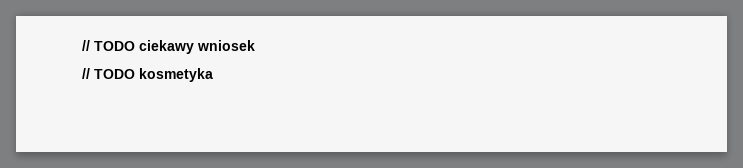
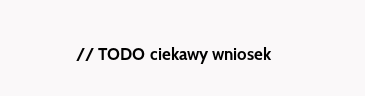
[81,68,213,82] // // TODO kosmetyka -> (273, 53) none

